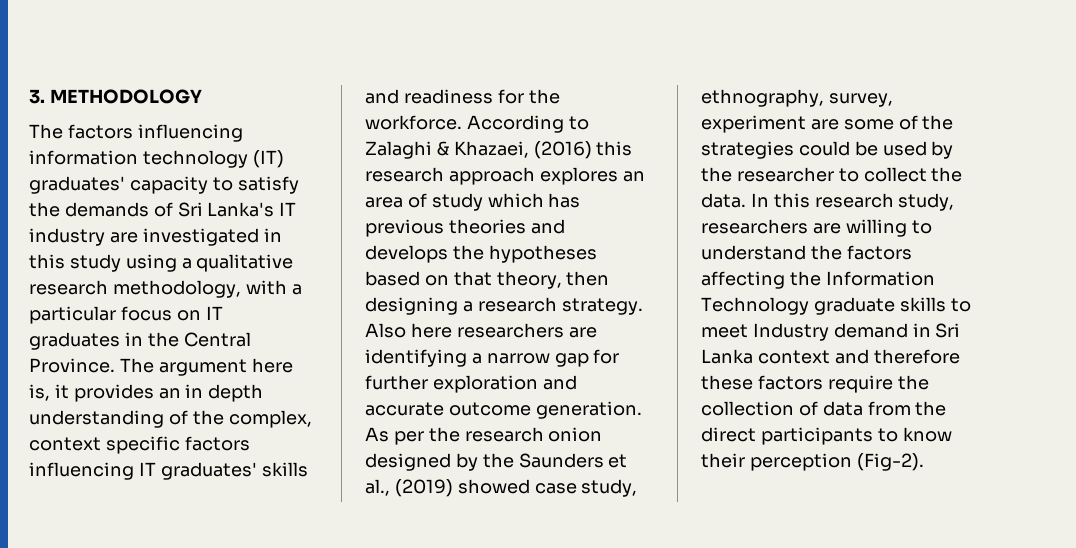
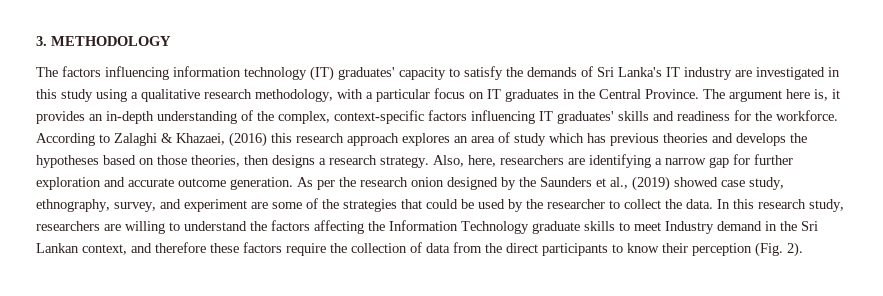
[185,384,264,402] in depth -> [106,111,154,124] in-depth
[29,436,180,454] context specific -> [334,110,424,124] context-specific
[453,271,610,289] [365,297,458,315] that theory, then designing -> [157,155,315,168] those theories, then designs
[365,323,452,338] Also here -> [433,155,496,167] Also, here,
(893, 100) none -> [160,199,181,209] and
(794, 150) none -> [401,199,422,209] that
[935,323,961,338] [701,349,830,364] Sri Lanka context -> [780,221,818,231] [36,243,127,255] the Sri Lankan context,
[856,453,924,471] (Fig-2). -> [755,242,803,257] (Fig. 2).

